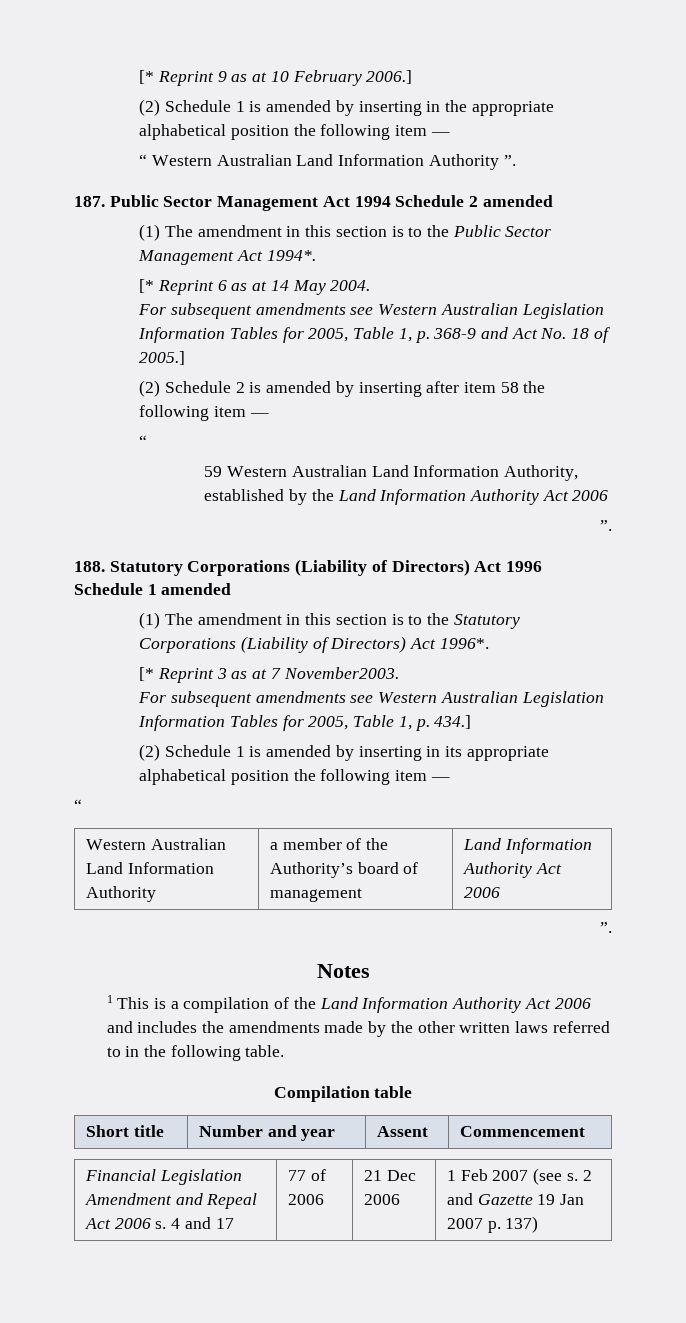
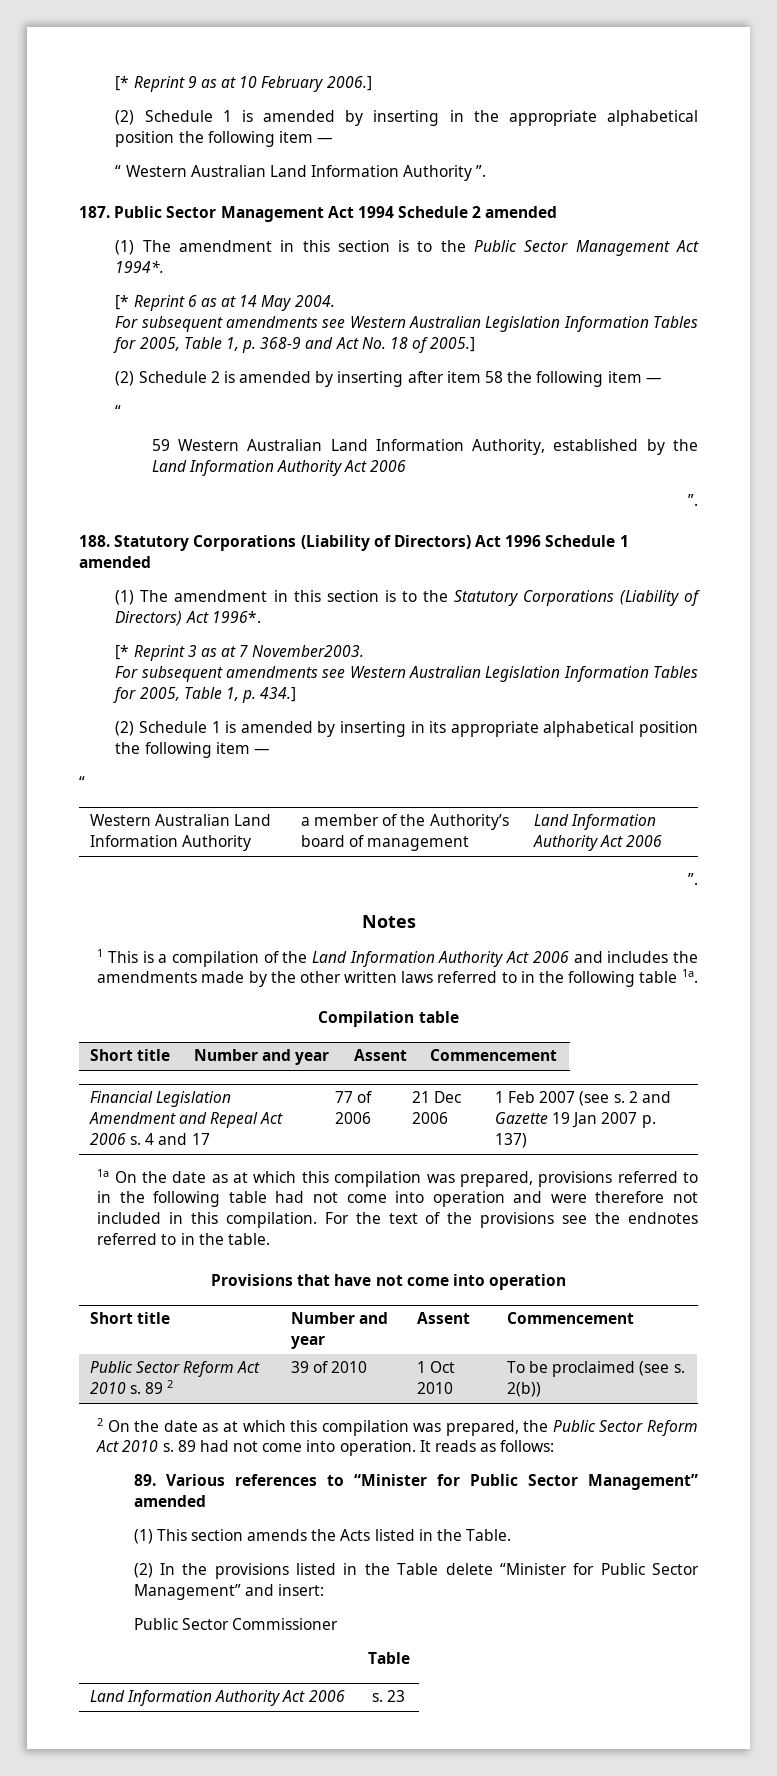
[245,1045,285,1057] table. -> [639,969,698,983] table 1a.
(539, 1224) none -> [97,1169,699,1187] [97,1191,698,1207] [97,1212,698,1228] [97,1233,270,1245] [210,1274,567,1290] [89,1312,171,1324] [290,1312,389,1324] [290,1336,325,1349] [416,1312,470,1324] [506,1312,634,1324] [89,1361,261,1377] [89,1380,174,1394] [290,1361,368,1373] [416,1361,456,1373] [416,1382,453,1394] [506,1361,685,1377] [506,1382,541,1397] [97,1418,699,1436] [96,1440,555,1456] [133,1474,698,1490] [133,1495,206,1507] [133,1529,512,1544] [133,1563,699,1579] [133,1584,324,1600] [133,1618,338,1630] [367,1652,410,1664] [89,1690,345,1706] [371,1690,406,1702] // 1a On the date as at which this compilation was prepared, provisions referred to in the following table had not come into operation and were therefore not included in this compilation. For the text of the provisions see the endnotes referred to in the table. // Provisions that have not come into operation // Short title | Number and year | Assent | Commencement // Public Sector Reform Act 2010 s. 89 2 | 39 of 2010 | 1 Oct 2010 | To be proclaimed (see s. 2(b)) // 2 On the date as at which this compilation was prepared, the Public Sector Reform Act 2010 s. 89 had not come into operation. It reads as follows: // 89. Various references to “Minister for Public Sector Management” amended // (1) This section amends the Acts listed in the Table. // (2) In the provisions listed in the Table delete “Minister for Public Sector Management” and insert: // Public Sector Commissioner // Table // Land Information Authority Act 2006 | s. 23

